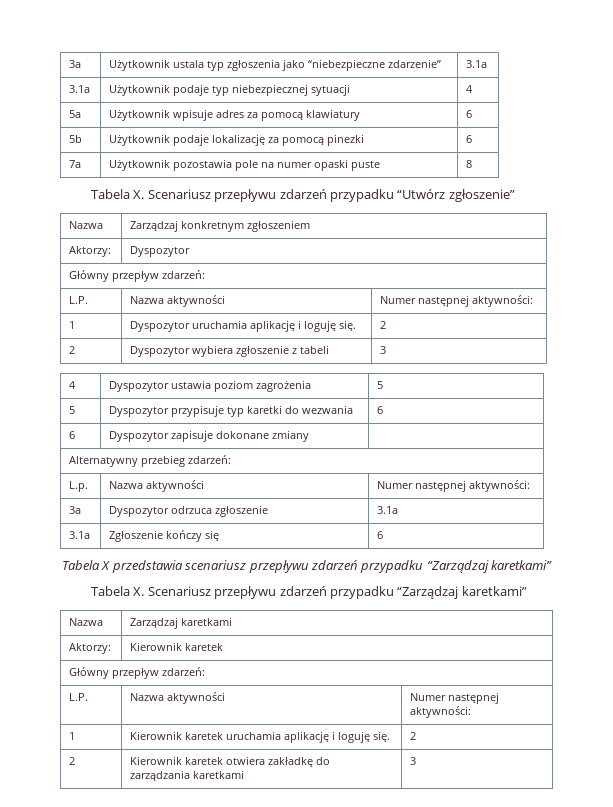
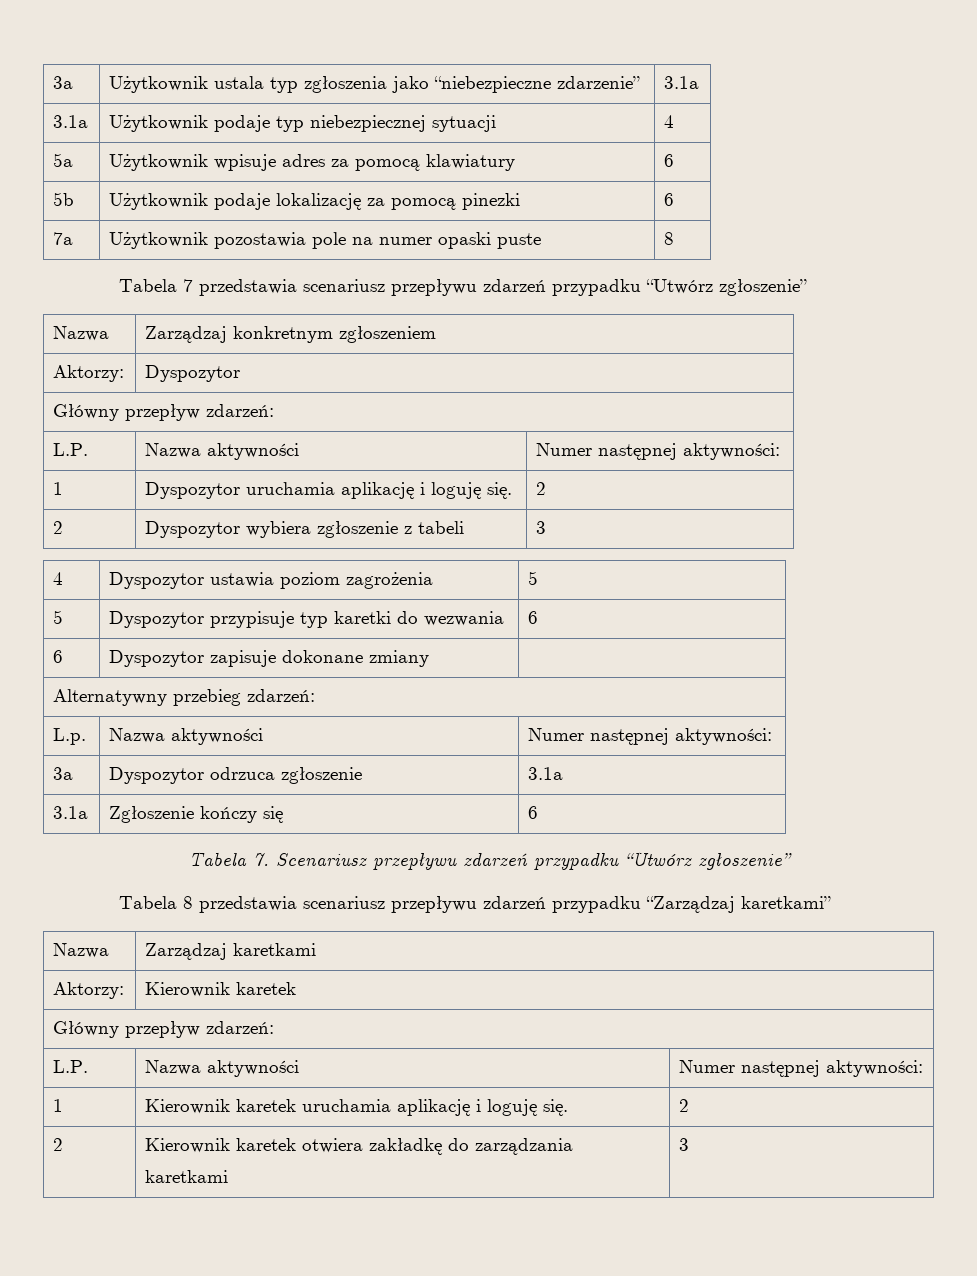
[133,189,211,199] X. Scenariusz -> [182,279,385,296] 7 przedstawia scenariusz
[101,560,552,573] [91,586,211,596] X przedstawia scenariusz przepływu zdarzeń przypadku “Zarządzaj karetkami” // Tabela X. Scenariusz -> [252,852,792,870] [118,896,385,913] 7. Scenariusz przepływu zdarzeń przypadku “Utwórz zgłoszenie” // Tabela 8 przedstawia scenariusz

